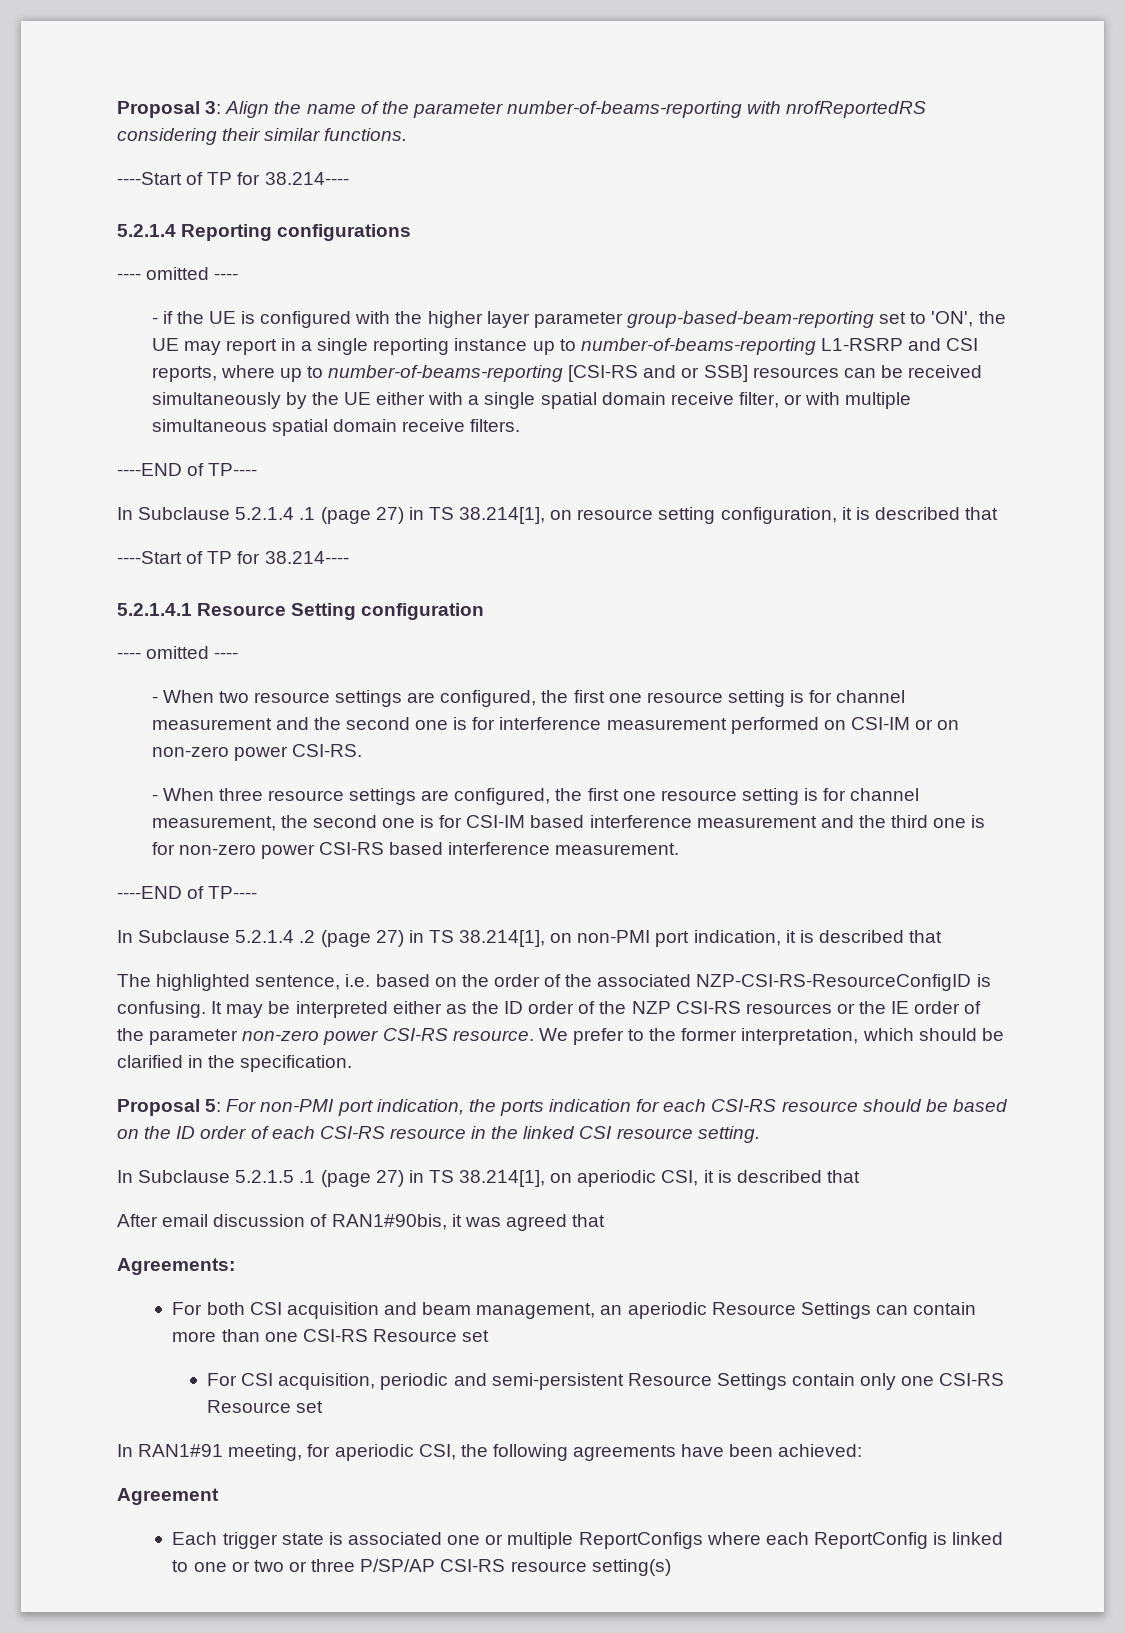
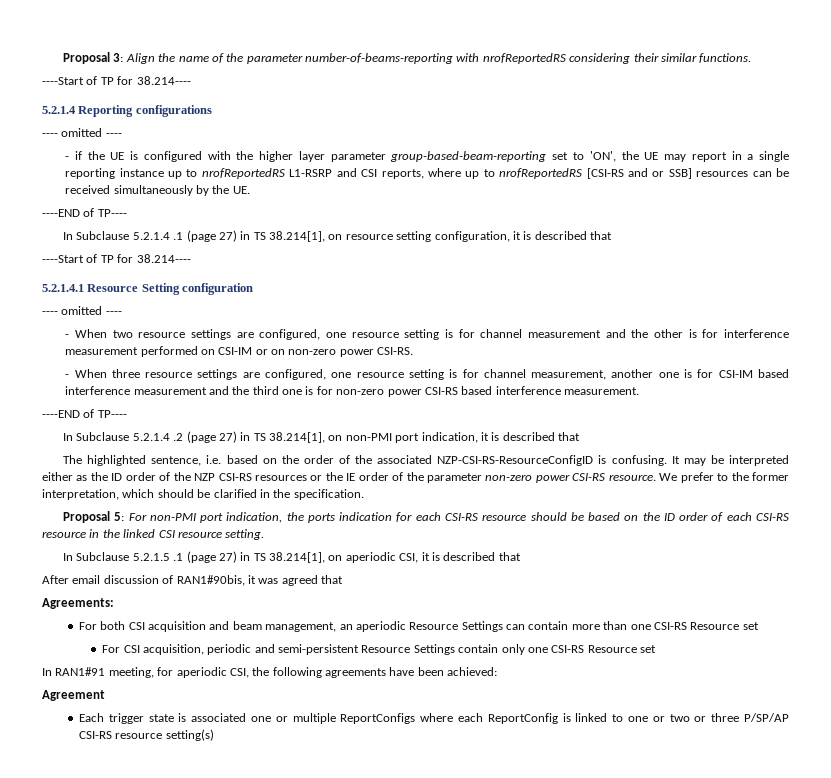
[580,338,816,355] number-of-beams-reporting -> [201,168,285,179] nrofReportedRS
[328,365,564,382] number-of-beams-reporting -> [499,168,583,179] nrofReportedRS
[343,392,912,409] [151,419,521,436] UE either with a single spatial domain receive filter, or with multiple simultaneous spatial domain receive filters. -> [232,186,250,194] UE.
[541,690,605,703] the first -> (321, 334) none
[345,717,449,730] second one -> [653,329,683,338] other
[555,788,619,801] the first -> (327, 374) none
[280,815,377,828] the second -> [611,369,654,378] another

